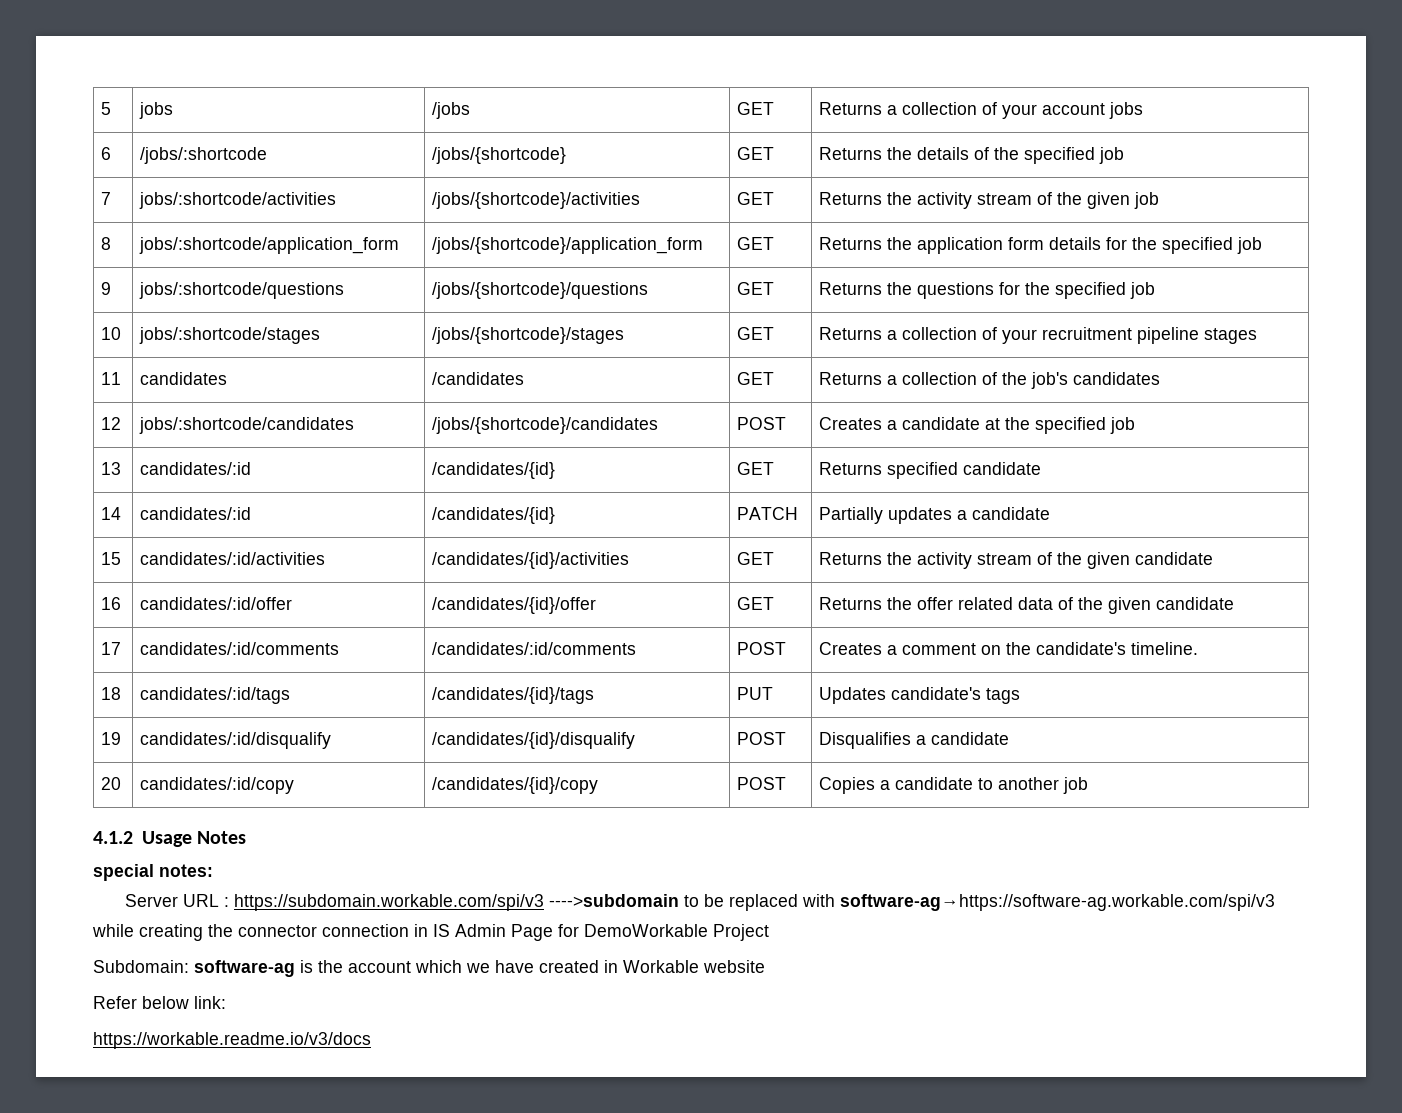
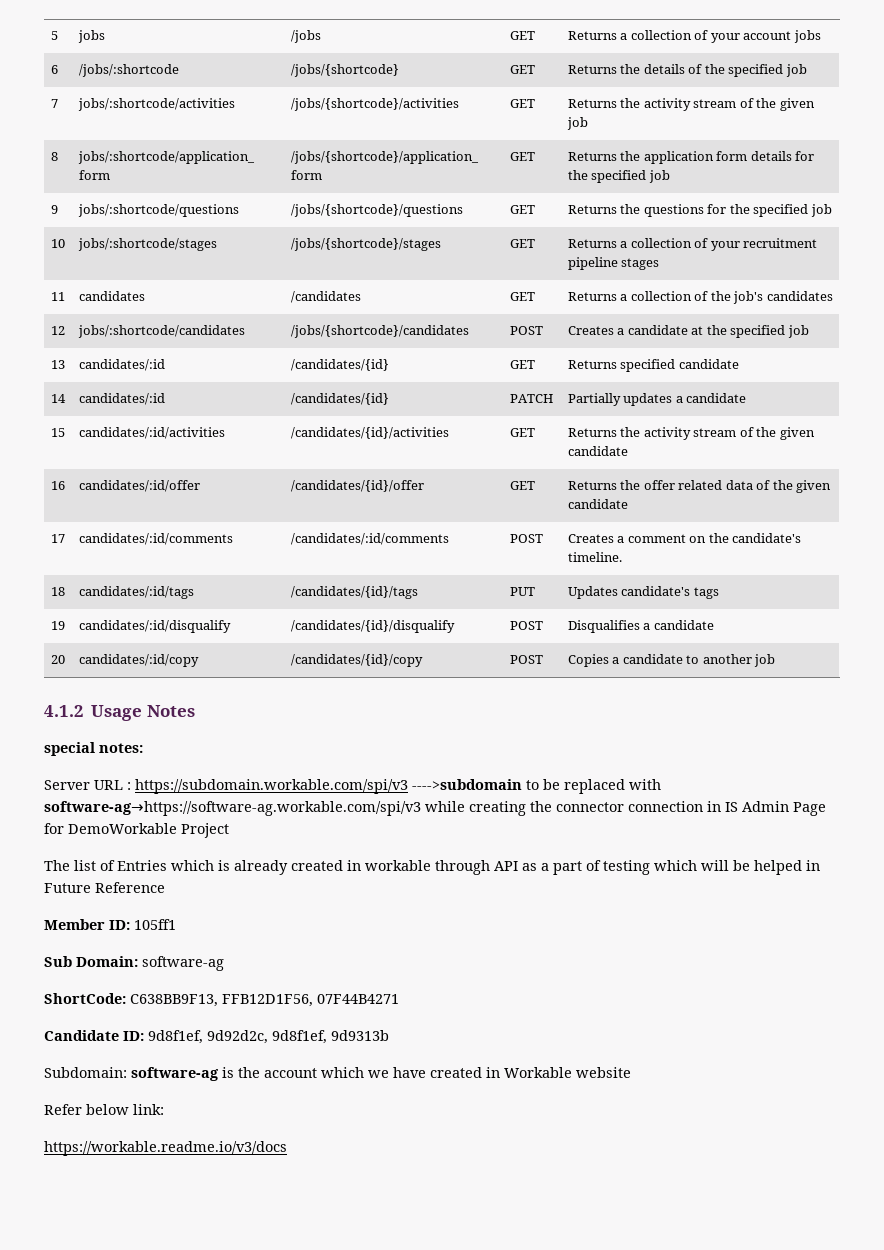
(769, 932) none -> [44,860,820,875] [44,882,165,893] [44,919,176,930] [44,956,224,971] [44,993,399,1007] [44,1030,389,1044] // The list of Entries which is already created in workable through API as a part of testing which will be helped in Future Reference // Member ID: 105ff1 // Sub Domain: software-ag // ShortCode: C638BB9F13, FFB12D1F56, 07F44B4271 // Candidate ID: 9d8f1ef, 9d92d2c, 9d8f1ef, 9d9313b

